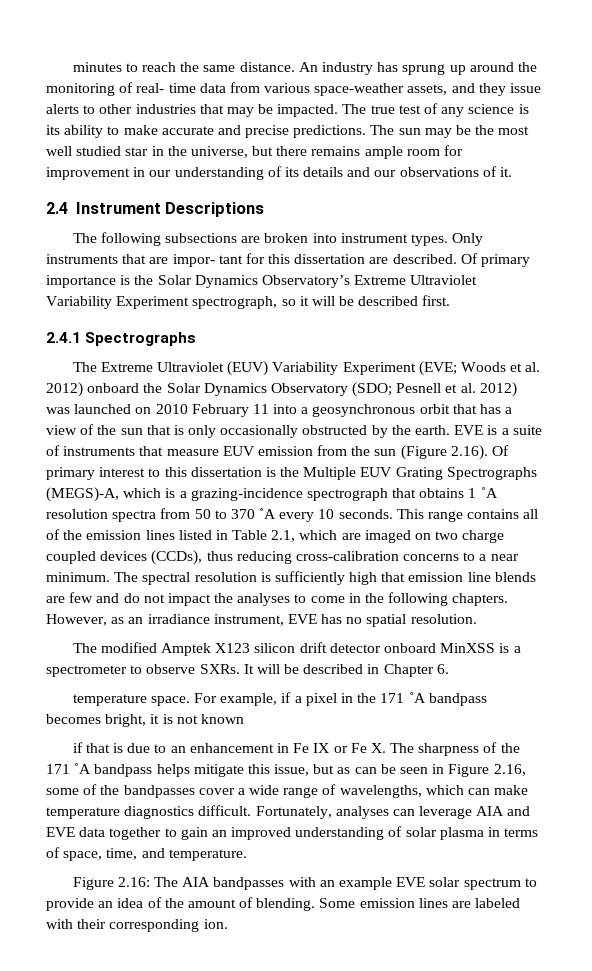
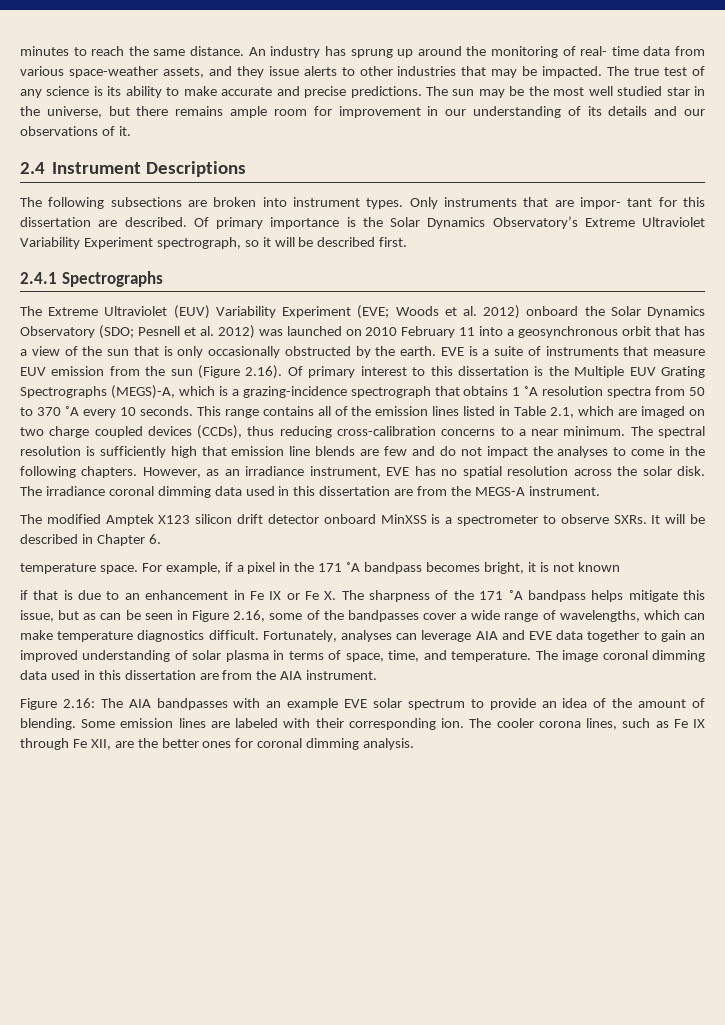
[410,614,477,624] resolution. -> [507,466,705,476] [20,486,600,498] resolution across the solar disk. The irradiance coronal dimming data used in this dissertation are from the MEGS-A instrument.
(247, 855) none -> [535,650,705,662] [20,670,378,680] The image coronal dimming data used in this dissertation are from the AIA instrument.
(228, 924) none -> [469,718,706,730] [20,738,415,750] The cooler corona lines, such as Fe IX through Fe XII, are the better ones for coronal dimming analysis.

